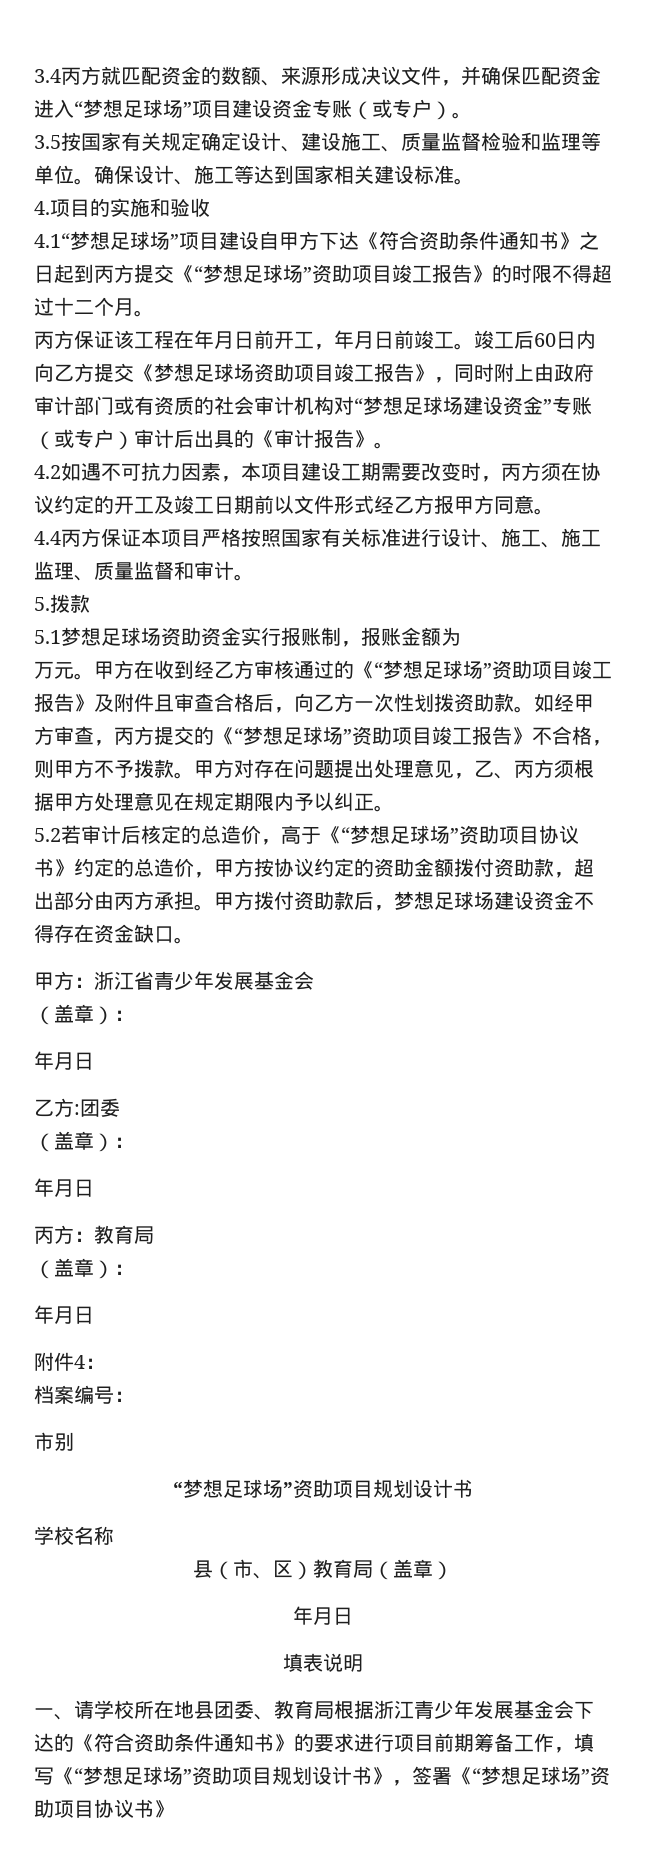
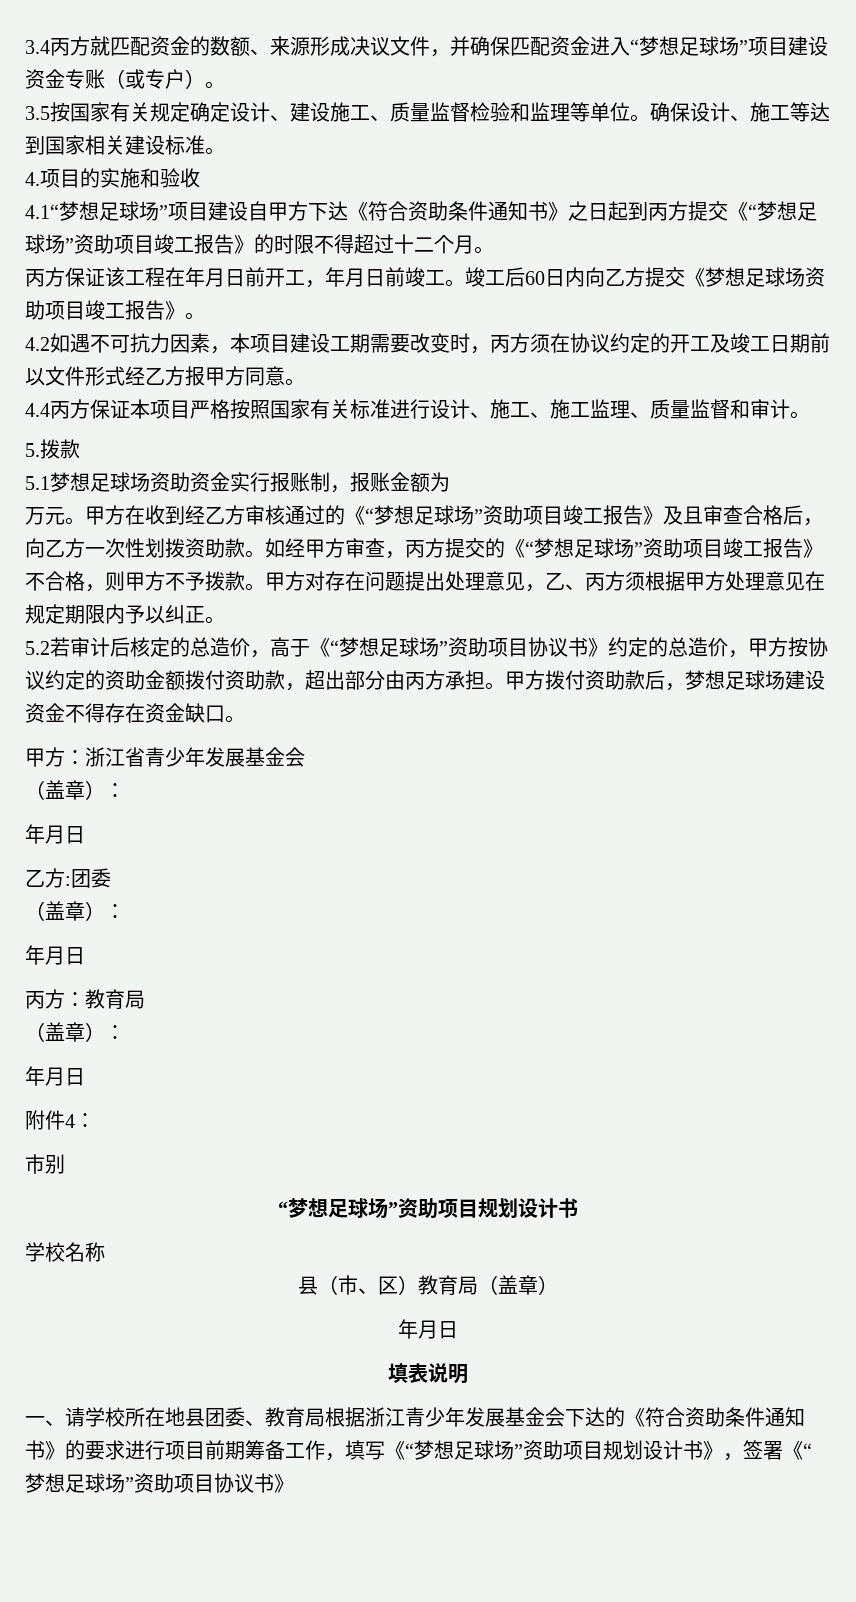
[434,363,594,383] [34,396,592,416] [34,429,374,450] ，同时附上由政府审计部门或有资质的社会审计机构对“梦想足球场建设资金”专账（或专户）审计后出具的《审计报告》 -> (185, 310) none
[114,693,154,712] 附件 -> (683, 515) none
[34,1385,134,1404] // 档案编号： -> (95, 1120) none

